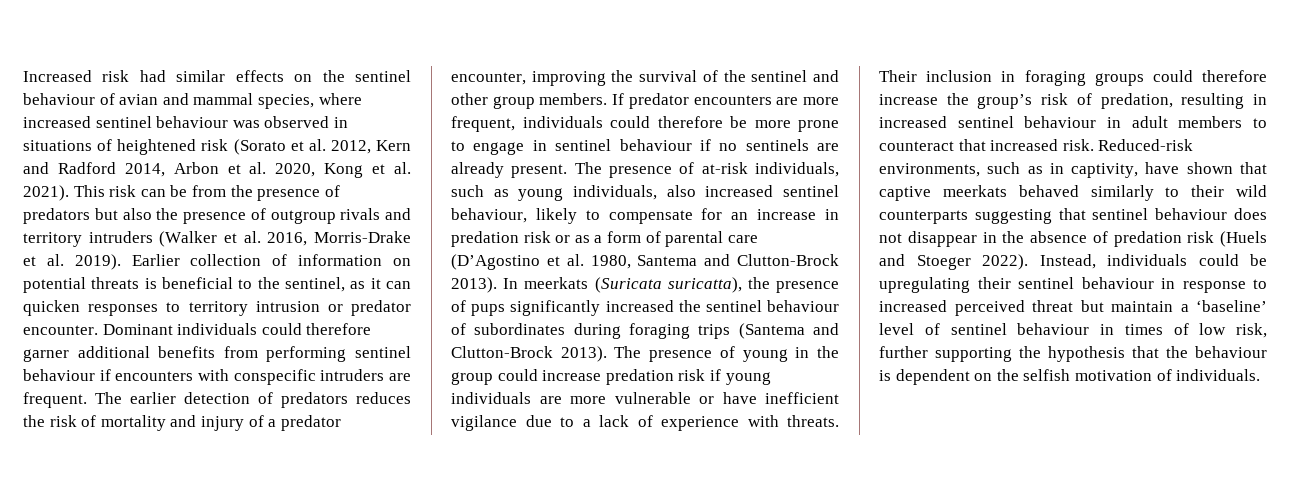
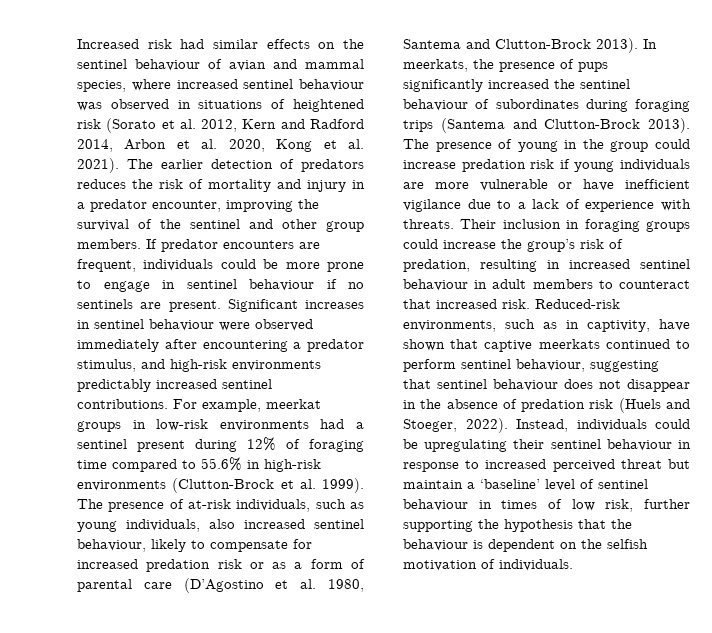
[73,185,340,201] [23,208,411,224] [23,231,411,247] [23,254,411,270] [23,277,411,293] [23,300,411,316] [23,323,372,335] [23,346,411,362] [23,369,411,385] [23,392,87,408] This risk can be from the presence of predators but also the presence of outgroup rivals and territory intruders (Walker et al. 2016, Morris-Drake et al. 2019). Earlier collection of information on potential threats is beneficial to the sentinel, as it can quicken responses to territory intrusion or predator encounter. Dominant individuals could therefore garner additional benefits from performing sentinel behaviour if encounters with conspecific intruders are frequent. -> (119, 165) none
[248,415,264,427] of -> [352,180,365,189] in
[803,97,839,105] more -> (320, 245) none
[657,116,723,128] therefore -> (256, 264) none
[451,162,568,178] already present. -> [168,299,364,312] [77,319,313,331] [77,339,364,352] [77,359,321,372] [77,379,272,392] [77,399,321,412] [77,419,364,432] [77,437,364,452] [77,457,321,472] [77,478,364,493] present. Significant increases in sentinel behaviour were observed immediately after encountering a predator stimulus, and high-risk environments predictably increased sentinel contributions. For example, meerkat groups in low-risk environments had a sentinel present during 12% of foraging time compared to 55.6% in high-risk environments (Clutton-Brock et al. 1999).
[731,209,839,220] an increase in -> [77,559,138,569] increased
[524,277,742,293] meerkats (Suricata suricatta), -> [403,59,468,72] meerkats,
[1202,70,1267,82] therefore -> (438, 244) none
[1018,185,1267,201] [879,210,968,224] behaved similarly to their wild counterparts -> [605,339,690,349] [403,359,585,372] continued to perform sentinel behaviour,
[916,255,971,270] Stoeger -> [403,419,457,432] Stoeger,

